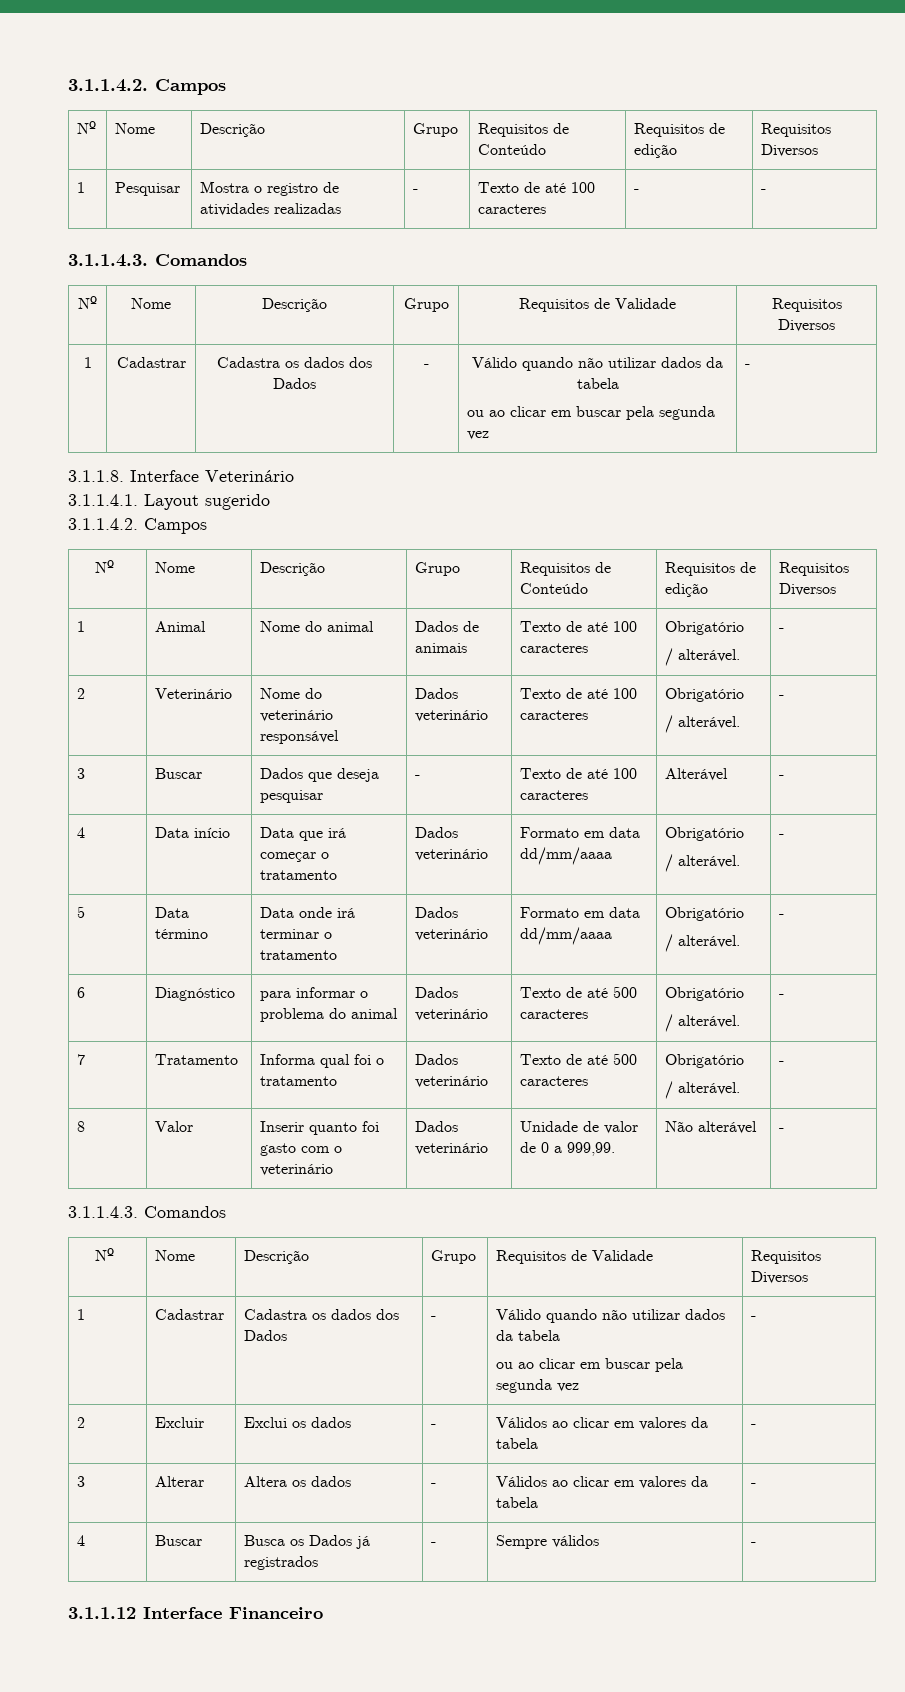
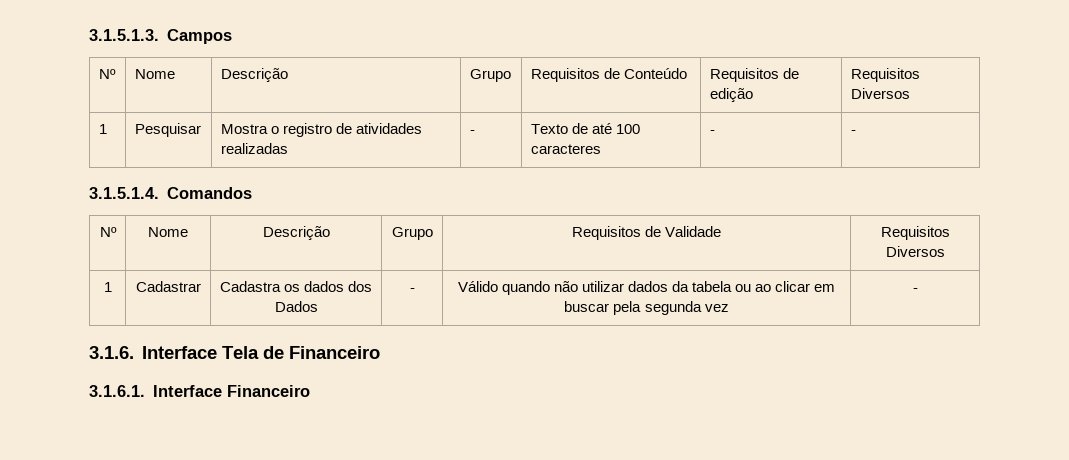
[68,79,148,92] 3.1.1.4.2. -> [89,29,159,41] 3.1.5.1.3.
[68,254,148,267] 3.1.1.4.3. -> [89,187,159,199] 3.1.5.1.4.
[467,406,716,420] [467,431,490,440] [745,364,751,368] [68,470,294,482] [68,494,270,510] [68,518,207,534] [95,560,115,573] [155,562,196,573] [260,562,326,576] [415,562,461,576] [520,562,612,576] [520,583,589,594] [665,562,757,576] [665,583,709,597] [779,562,850,576] [779,583,837,596] [77,621,86,632] [155,621,207,632] [260,621,375,632] [415,621,480,632] [415,643,468,653] [520,621,638,632] [520,643,589,653] [665,621,745,635] [665,648,741,666] [779,628,785,632] [77,688,86,699] [155,688,233,699] [260,688,323,699] [260,710,334,722] [260,730,340,744] [415,688,459,699] [415,710,489,722] [520,688,638,699] [520,710,589,720] [665,688,745,702] [665,715,741,733] [779,695,785,699] [77,768,86,779] [155,768,203,779] [260,768,380,782] [260,790,324,803] [415,775,421,779] [520,768,638,779] [520,790,589,800] [665,768,729,781] [779,775,785,779] [77,827,86,838] [155,827,231,838] [260,827,347,841] [260,852,330,862] [260,870,338,880] [415,827,459,838] [415,849,489,861] [520,827,641,838] [520,847,613,865] [665,827,745,841] [665,854,741,872] [779,834,785,838] [77,906,86,918] [155,907,190,918] [155,929,209,939] [260,907,356,918] [260,929,333,939] [260,950,338,960] [415,907,459,918] [415,929,489,941] [520,907,641,918] [520,927,613,945] [665,907,745,921] [665,934,741,952] [779,914,785,918] [77,987,86,998] [155,987,236,1001] [260,987,369,1001] [260,1008,399,1022] [415,987,459,998] [415,1009,489,1021] [520,986,638,998] [520,1009,589,1019] [665,987,745,1001] [665,1014,741,1032] [779,994,785,998] [77,1054,86,1065] [155,1054,239,1065] [260,1054,385,1068] [260,1076,338,1086] [415,1054,459,1065] [415,1076,489,1088] [520,1053,638,1065] [520,1076,589,1086] [665,1054,745,1068] [665,1081,741,1099] [779,1061,785,1065] [77,1121,86,1132] [155,1121,194,1132] [260,1121,380,1135] [260,1143,343,1156] [260,1164,334,1176] [415,1121,459,1132] [415,1143,489,1155] [520,1121,639,1134] [520,1142,616,1156] [665,1121,758,1134] [779,1128,785,1132] [68,1206,226,1218] [95,1248,115,1261] [155,1250,196,1261] [244,1250,310,1264] [431,1250,477,1264] [496,1250,654,1264] [751,1250,822,1264] [751,1271,809,1284] [77,1309,86,1320] [155,1309,225,1320] [244,1309,400,1320] [244,1330,288,1341] [431,1316,437,1320] [496,1309,726,1323] [496,1330,561,1341] [496,1358,684,1372] [496,1379,580,1393] [751,1316,757,1320] [77,1417,86,1428] [155,1417,205,1428] [244,1417,352,1428] [431,1424,437,1428] [496,1417,709,1430] [496,1438,539,1449] [751,1424,757,1428] [77,1476,86,1487] [155,1476,205,1487] [244,1476,352,1487] [431,1483,437,1487] [496,1476,709,1489] [496,1497,539,1508] [751,1483,757,1487] [77,1535,86,1546] [155,1535,203,1546] [244,1535,371,1549] [244,1556,319,1570] [431,1542,437,1546] [496,1535,600,1549] [751,1542,757,1546] [68,1607,136,1619] // ou ao clicar em buscar pela segunda vez | - // 3.1.1.8. Interface Veterinário // 3.1.1.4.1. Layout sugerido // 3.1.1.4.2. Campos // Nº | Nome | Descrição | Grupo | Requisitos de Conteúdo | Requisitos de edição | Requisitos Diversos // 1 | Animal | Nome do animal | Dados de animais | Texto de até 100 caracteres | Obrigatório // / alterável. | - // 2 | Veterinário | Nome do veterinário responsável | Dados veterinário | Texto de até 100 caracteres | Obrigatório // / alterável. | - // 3 | Buscar | Dados que deseja pesquisar | - | Texto de até 100 caracteres | Alterável | - // 4 | Data início | Data que irá começar o tratamento | Dados veterinário | Formato em data dd/mm/aaaa | Obrigatório // / alterável. | - // 5 | Data término | Data onde irá terminar o tratamento | Dados veterinário | Formato em data dd/mm/aaaa | Obrigatório // / alterável. | - // 6 | Diagnóstico | para informar o problema do animal | Dados veterinário | Texto de até 500 caracteres | Obrigatório // / alterável. | - // 7 | Tratamento | Informa qual foi o tratamento | Dados veterinário | Texto de até 500 caracteres | Obrigatório // / alterável. | - // 8 | Valor | Inserir quanto foi gasto com o veterinário | Dados veterinário | Unidade de valor de 0 a 999,99. | Não alterável | - // 3.1.1.4.3. Comandos // Nº | Nome | Descrição | Grupo | Requisitos de Validade | Requisitos Diversos // 1 | Cadastrar | Cadastra os dados dos Dados | - | Válido quando não utilizar dados da tabela // ou ao clicar em buscar pela segunda vez | - // 2 | Excluir | Exclui os dados | - | Válidos ao clicar em valores da tabela | - // 3 | Alterar | Altera os dados | - | Válidos ao clicar em valores da tabela | - // 4 | Buscar | Busca os Dados já registrados | - | Sempre válidos | - // 3.1.1.12 -> [735,281,836,292] [564,301,729,315] [912,288,918,292] [89,346,381,359] [89,385,145,397] ou ao clicar em buscar pela segunda vez | - // 3.1.6. Interface Tela de Financeiro // 3.1.6.1.

